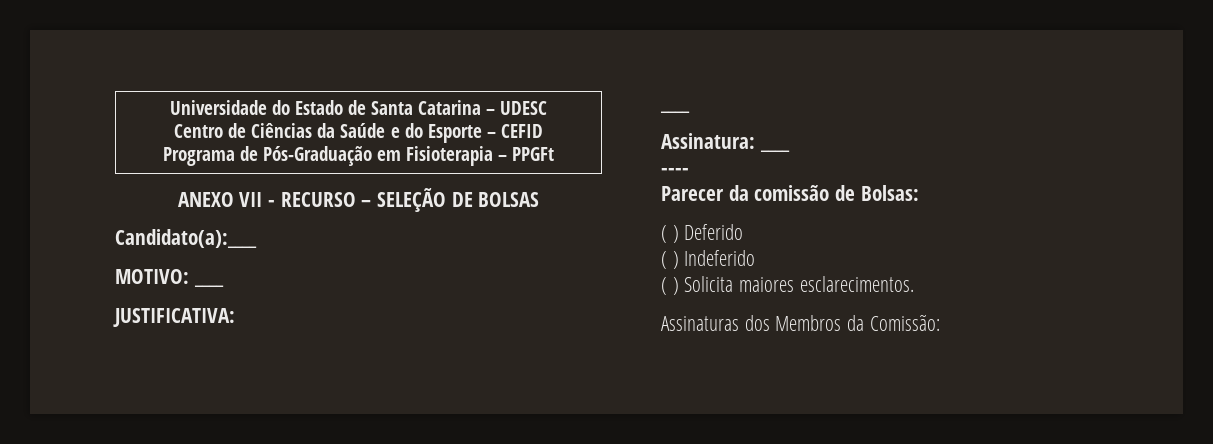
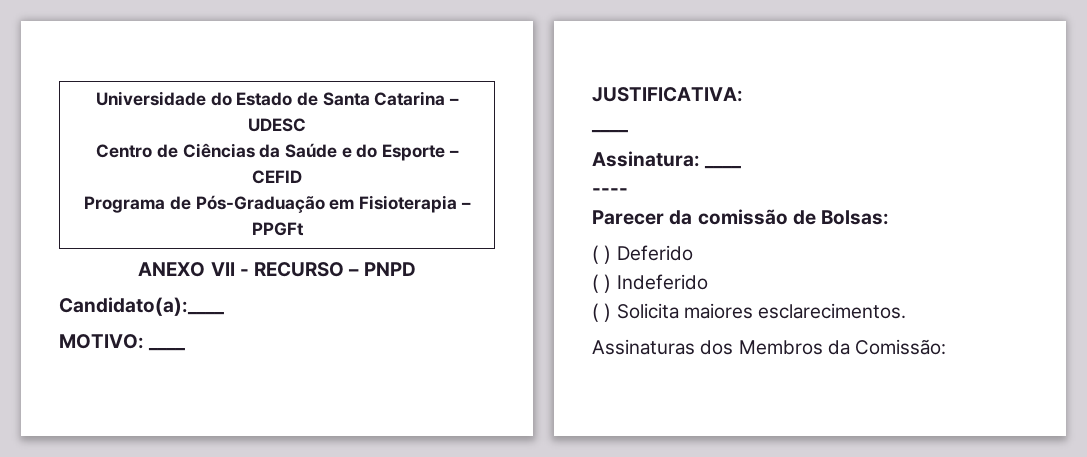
[377,188,540,212] SELEÇÃO DE BOLSAS -> [363,262,416,276] PNPD

